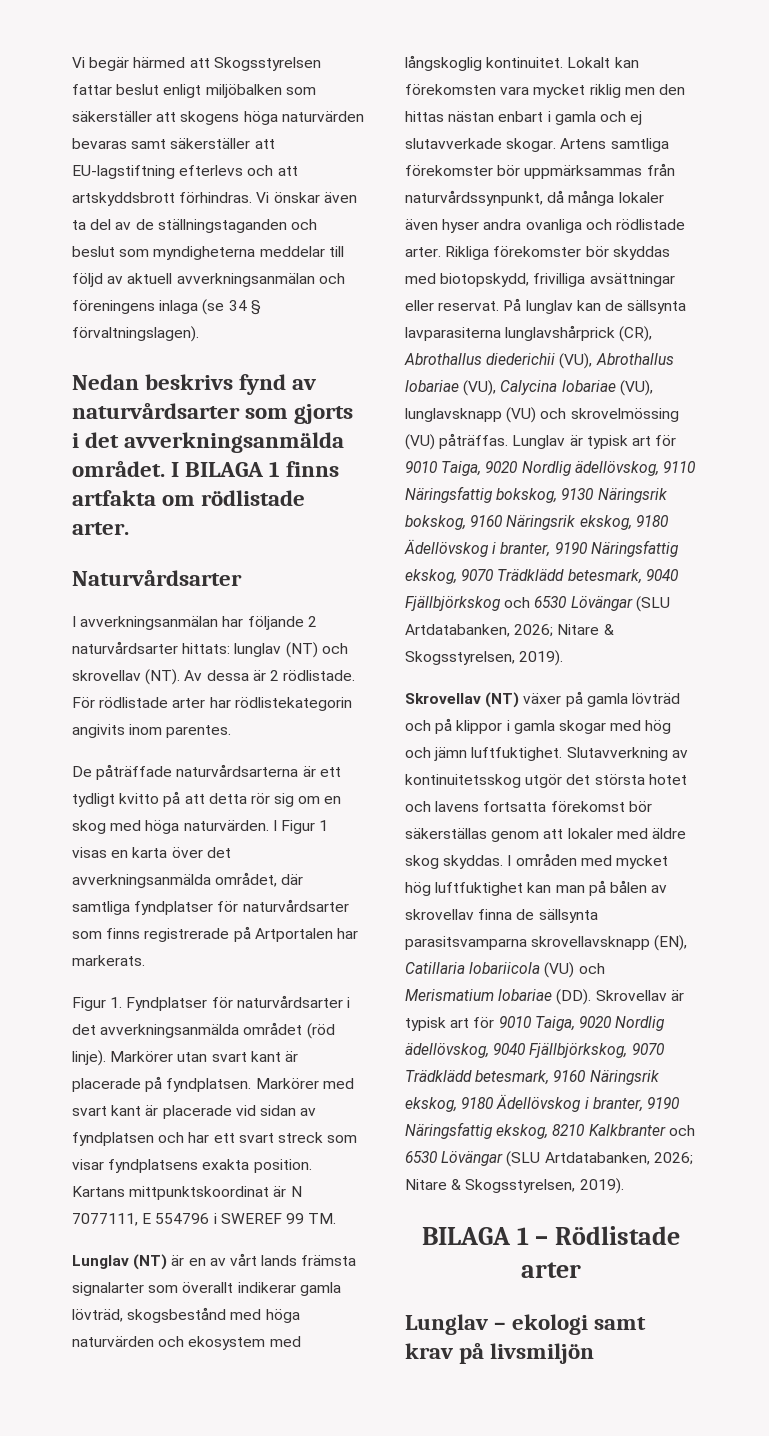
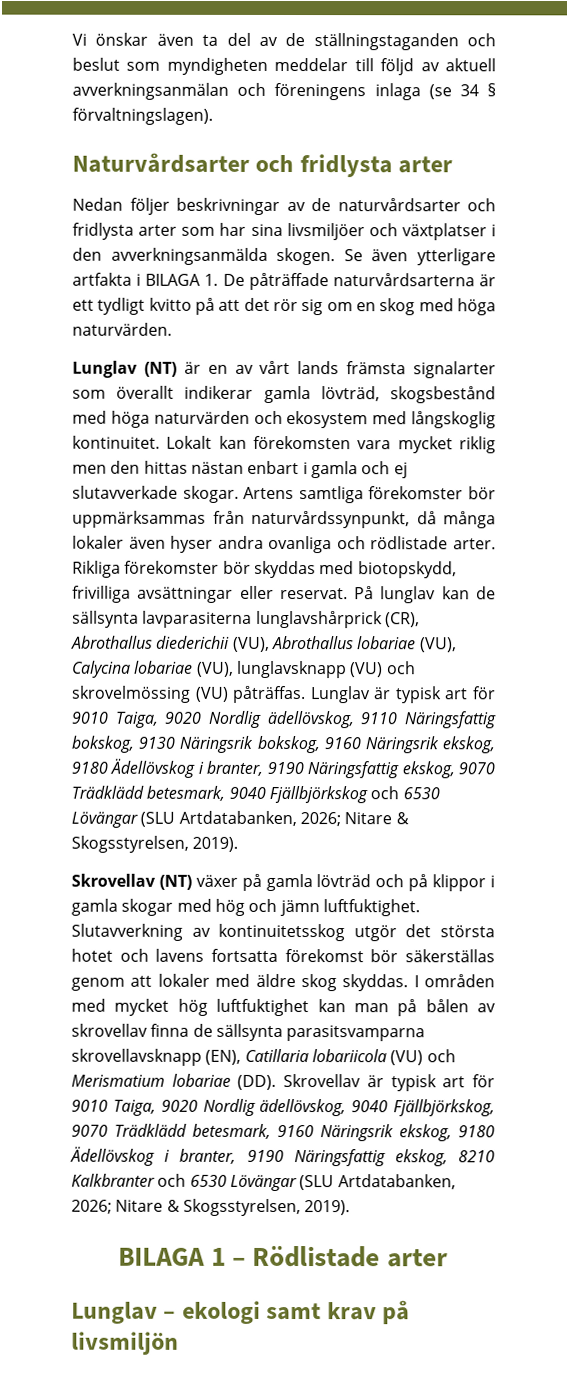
[72,57,321,71] [72,84,316,98] [72,111,364,125] [72,138,275,149] [72,165,298,179] [72,192,270,206] Vi begär härmed att Skogsstyrelsen fattar beslut enligt miljöbalken som säkerställer att skogens höga naturvärden bevaras samt säkerställer att EU-lagstiftning efterlevs och att artskyddsbrott förhindras. Vi -> [72,33,87,46] Vi
[153,246,256,260] myndigheterna -> [166,57,268,75] myndigheten
[72,374,317,395] [72,402,354,424] [72,432,345,453] [72,460,340,477] [72,490,306,506] [72,522,129,535] [72,569,242,586] [72,616,317,630] [72,641,348,658] [72,669,356,685] [72,697,352,711] [72,724,232,738] Nedan beskrivs fynd av naturvårdsarter som gjorts i det avverkningsanmälda området. I BILAGA 1 finns artfakta om rödlistade arter. // Naturvårdsarter // I avverkningsanmälan har följande 2 naturvårdsarter hittats: lunglav (NT) och skrovellav (NT). Av dessa är 2 rödlistade. För rödlistade arter har rödlistekategorin angivits inom parentes. // -> [72,152,454,178] [72,197,496,215] [72,222,496,241] [72,247,497,266] [72,272,219,286] Naturvårdsarter och fridlysta arter // Nedan följer beskrivningar av de naturvårdsarter och fridlysta arter som har sina livsmiljöer och växtplatser i den avverkningsanmälda skogen. Se även ytterligare artfakta i BILAGA 1.
[208,793,247,804] detta -> [243,297,270,311] det
[272,820,329,834] [72,847,231,858] [72,872,304,888] [72,899,349,915] [72,926,358,942] [72,955,145,966] [72,995,350,1011] [72,1022,335,1039] [72,1050,298,1066] [72,1076,354,1092] [72,1105,317,1119] [72,1132,358,1146] [72,1159,312,1173] [72,1186,302,1200] [72,1213,337,1226] I Figur 1 visas en karta över det avverkningsanmälda området, där samtliga fyndplatser för naturvårdsarter som finns registrerade på Artportalen har markerats. // Figur 1. Fyndplatser för naturvårdsarter i det avverkningsanmälda området (röd linje). Markörer utan svart kant är placerade på fyndplatsen. Markörer med svart kant är placerade vid sidan av fyndplatsen och har ett svart streck som visar fyndplatsens exakta position. Kartans mittpunktskoordinat är N 7077111, E 554796 i SWEREF 99 TM. -> (172, 329) none

